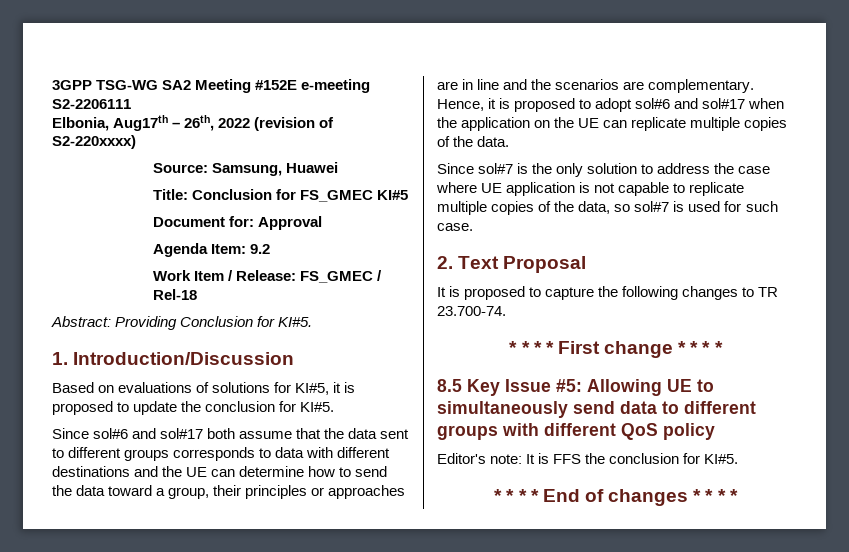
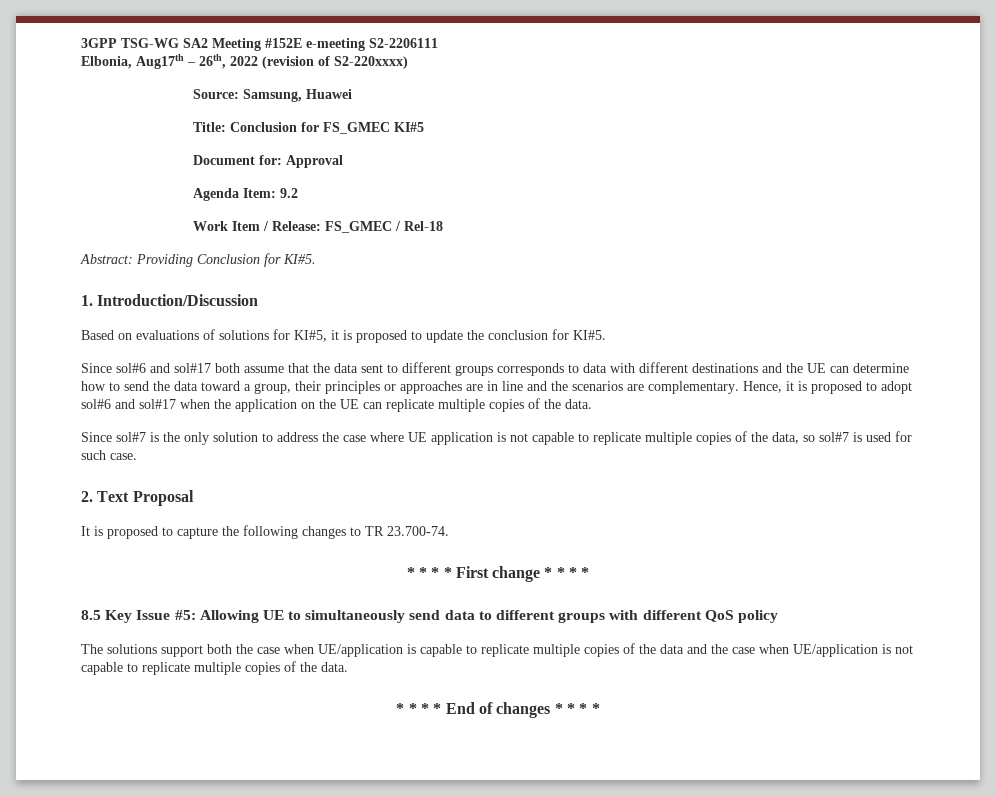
[437,453,739,464] Editor's note: It is FFS the conclusion for KI#5. -> [81,643,913,657] [81,661,348,675] The solutions support both the case when UE/application is capable to replicate multiple copies of the data and the case when UE/application is not capable to replicate multiple copies of the data.

